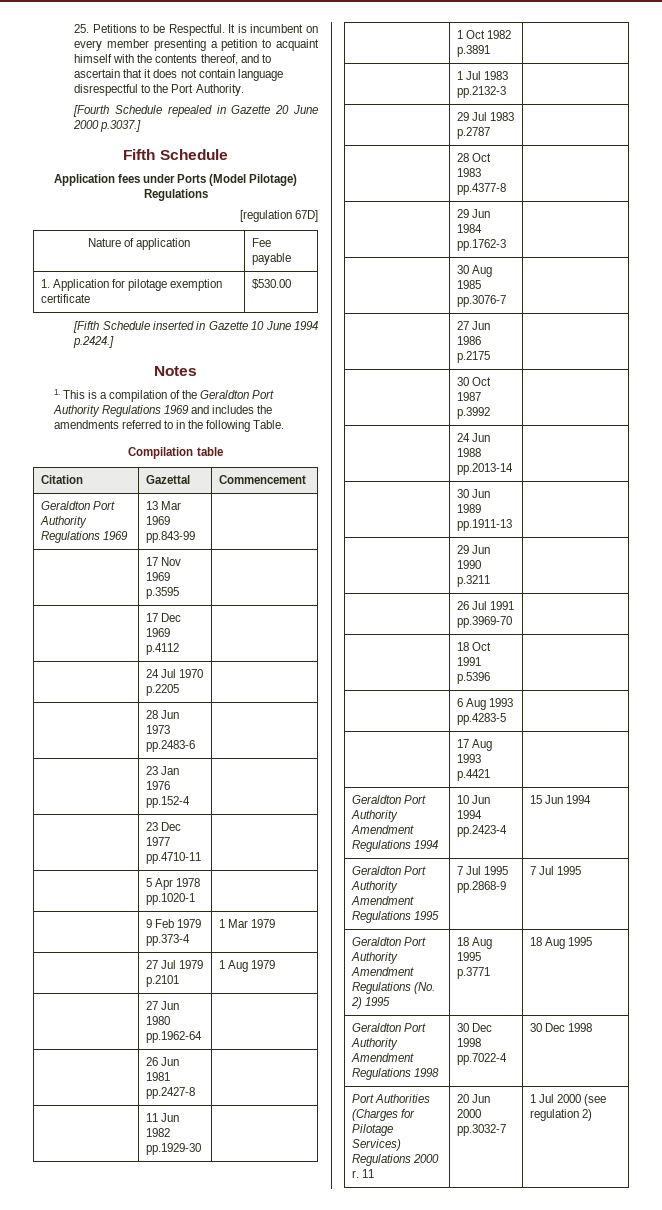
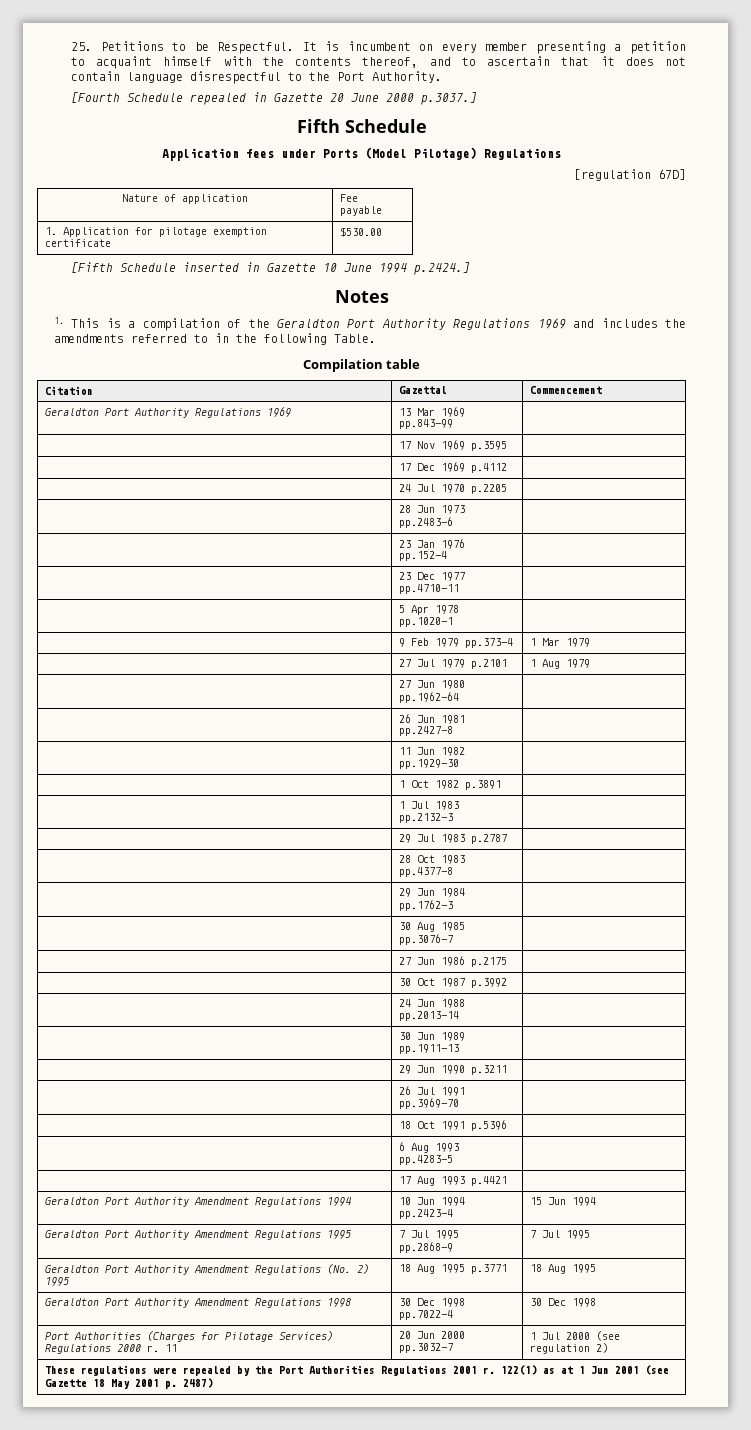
(592, 1115) none -> [44,1365,669,1376] [44,1378,213,1389] // These regulations were repealed by the Port Authorities Regulations 2001 r. 122(1) as at 1 Jun 2001 (see Gazette 18 May 2001 p. 2487)

